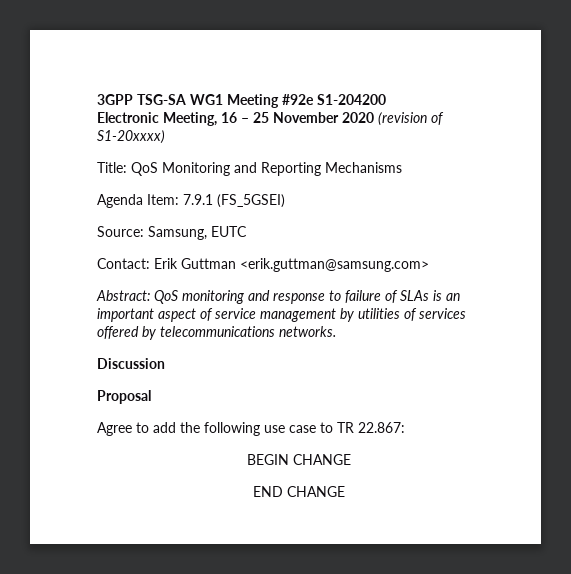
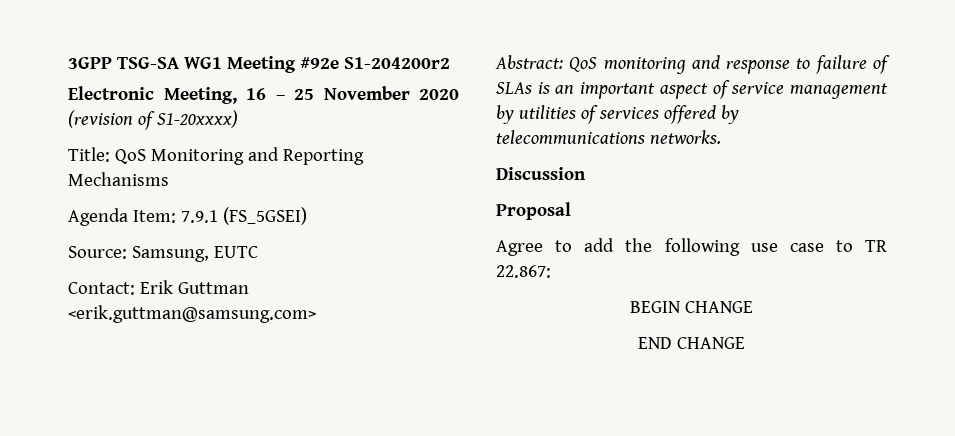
[317,94,386,105] S1-204200 -> [343,57,450,69] S1-204200r2

